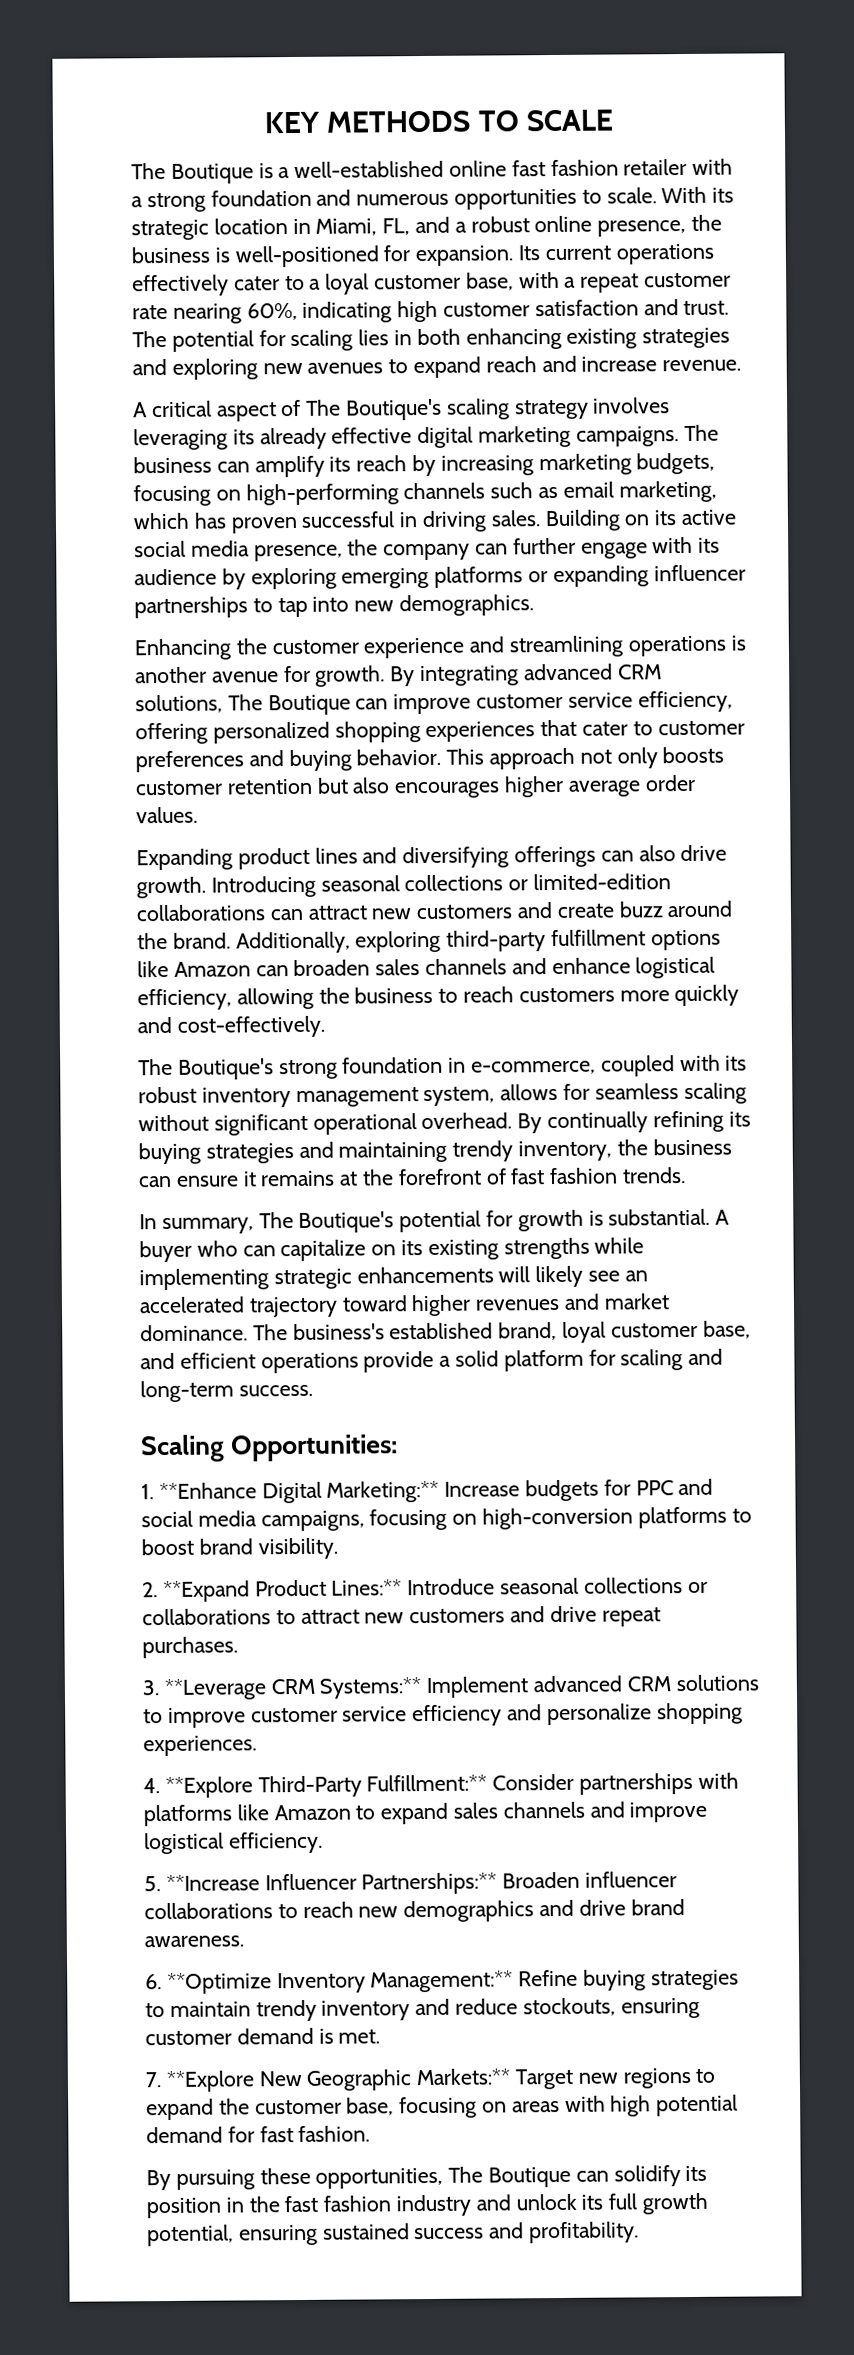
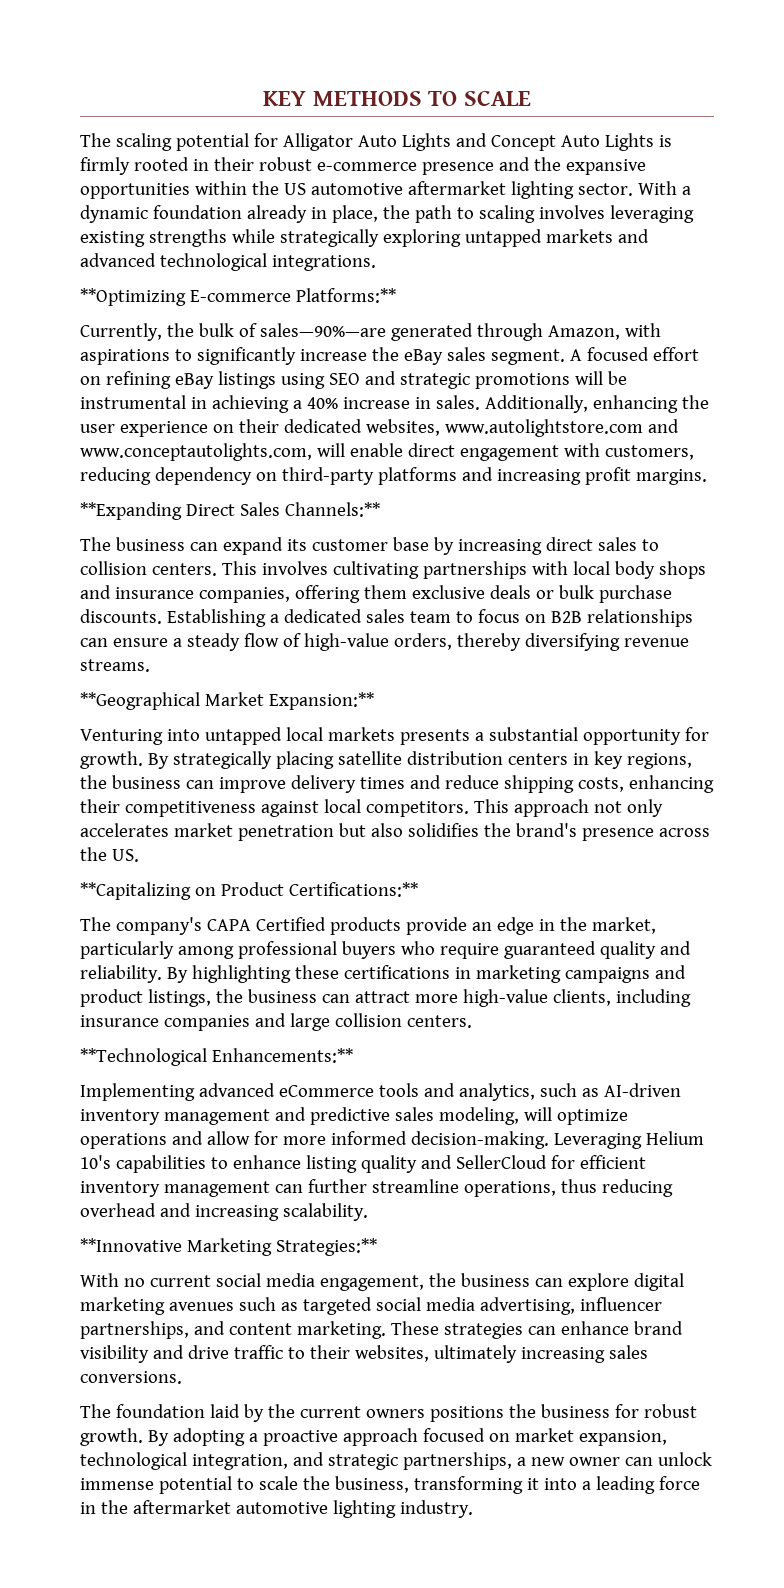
[170,158,734,184] [131,186,735,213] [131,214,723,241] [131,243,714,268] [132,271,732,297] [132,299,730,324] [132,327,731,352] [132,355,742,380] [133,397,671,422] [133,424,719,451] [133,452,716,478] [133,480,717,507] [133,509,737,534] [134,536,721,562] [134,564,746,590] [134,594,535,619] [134,635,746,661] [135,663,662,687] [135,690,733,716] [135,719,745,745] [135,746,725,773] [135,774,696,799] [136,806,198,824] [136,844,728,871] [136,873,672,899] [136,900,734,922] [137,929,721,954] [137,956,716,979] [137,984,740,1011] [137,1015,325,1038] [138,1054,748,1080] [138,1082,747,1108] [138,1110,751,1136] [138,1138,732,1165] [138,1167,687,1188] [139,1208,731,1235] [139,1237,645,1263] [139,1265,648,1291] [139,1293,670,1318] [140,1320,751,1343] [140,1348,724,1374] [140,1380,313,1403] [140,1434,399,1463] [141,1478,714,1504] [141,1506,752,1532] [141,1537,338,1560] [142,1577,708,1603] [142,1605,661,1627] [142,1636,238,1659] [142,1674,759,1701] [143,1702,743,1729] [143,1735,257,1757] [143,1772,739,1799] [143,1801,708,1827] [144,1831,323,1855] [144,1871,678,1895] [144,1899,685,1923] [144,1935,244,1948] [145,1969,739,1995] [145,1997,700,2022] [145,2027,381,2046] [145,2068,716,2093] [146,2094,739,2121] [146,2125,371,2144] [146,2165,708,2191] [146,2192,709,2219] [147,2221,640,2247] Boutique is a well-established online fast fashion retailer with a strong foundation and numerous opportunities to scale. With its strategic location in Miami, FL, and a robust online presence, the business is well-positioned for expansion. Its current operations effectively cater to a loyal customer base, with a repeat customer rate nearing 60%, indicating high customer satisfaction and trust. The potential for scaling lies in both enhancing existing strategies and exploring new avenues to expand reach and increase revenue. // A critical aspect of The Boutique's scaling strategy involves leveraging its already effective digital marketing campaigns. The business can amplify its reach by increasing marketing budgets, focusing on high-performing channels such as email marketing, which has proven successful in driving sales. Building on its active social media presence, the company can further engage with its audience by exploring emerging platforms or expanding influencer partnerships to tap into new demographics. // Enhancing the customer experience and streamlining operations is another avenue for growth. By integrating advanced CRM solutions, The Boutique can improve customer service efficiency, offering personalized shopping experiences that cater to customer preferences and buying behavior. This approach not only boosts customer retention but also encourages higher average order values. // Expanding product lines and diversifying offerings can also drive growth. Introducing seasonal collections or limited-edition collaborations can attract new customers and create buzz around the brand. Additionally, exploring third-party fulfillment options like Amazon can broaden sales channels and enhance logistical efficiency, allowing the business to reach customers more quickly and cost-effectively. // The Boutique's strong foundation in e-commerce, coupled with its robust inventory management system, allows for seamless scaling without significant operational overhead. By continually refining its buying strategies and maintaining trendy inventory, the business can ensure it remains at the forefront of fast fashion trends. // In summary, The Boutique's potential for growth is substantial. A buyer who can capitalize on its existing strengths while implementing strategic enhancements will likely see an accelerated trajectory toward higher revenues and market dominance. The business's established brand, loyal customer base, and efficient operations provide a solid platform for scaling and long-term success. // Scaling Opportunities: // 1. **Enhance Digital Marketing:** Increase budgets for PPC and social media campaigns, focusing on high-conversion platforms to boost brand visibility. // 2. **Expand Product Lines:** Introduce seasonal collections or collaborations to attract new customers and drive repeat purchases. // 3. **Leverage CRM Systems:** Implement advanced CRM solutions to improve customer service efficiency and personalize shopping experiences. // 4. **Explore Third-Party Fulfillment:** Consider partnerships with platforms like Amazon to expand sales channels and improve logistical efficiency. // 5. **Increase Influencer Partnerships:** Broaden influencer collaborations to reach new demographics and drive brand awareness. // 6. **Optimize Inventory Management:** Refine buying strategies to maintain trendy inventory and reduce stockouts, ensuring customer demand is met. // 7. **Explore New Geographic Markets:** Target new regions to expand the customer base, focusing on areas with high potential demand for fast fashion. // By pursuing these opportunities, The Boutique can solidify its position in the fast fashion industry and unlock its full growth potential, ensuring sustained success and profitability. -> [115,133,672,151] [80,157,646,175] [80,181,691,199] [80,205,694,223] [80,229,649,247] [80,253,376,271] [80,288,396,306] [80,323,661,341] [80,347,699,365] [80,371,627,389] [80,395,709,413] [80,419,679,437] [80,443,694,461] [80,467,707,485] [80,502,380,520] [80,537,659,555] [80,561,706,579] [80,585,672,603] [80,609,693,627] [80,633,689,651] [80,659,150,672] [80,692,374,710] [80,727,709,745] [80,751,692,769] [80,775,714,793] [80,799,663,817] [80,823,710,841] [80,847,139,862] [80,882,418,900] [80,917,656,935] [80,941,691,959] [80,965,686,983] [80,989,691,1007] [80,1013,472,1031] [80,1048,353,1066] [80,1083,681,1101] [80,1107,628,1125] [80,1131,704,1149] [80,1155,646,1173] [80,1179,673,1197] [80,1203,368,1221] [80,1238,377,1256] [80,1273,684,1291] [80,1297,662,1315] [80,1321,683,1339] [80,1345,648,1363] [80,1371,182,1384] [80,1404,697,1422] [80,1428,667,1446] [80,1452,712,1470] [80,1476,700,1494] [80,1500,473,1518] scaling potential for Alligator Auto Lights and Concept Auto Lights is firmly rooted in their robust e-commerce presence and the expansive opportunities within the US automotive aftermarket lighting sector. With a dynamic foundation already in place, the path to scaling involves leveraging existing strengths while strategically exploring untapped markets and advanced technological integrations. // **Optimizing E-commerce Platforms:** // Currently, the bulk of sales—90%—are generated through Amazon, with aspirations to significantly increase the eBay sales segment. A focused effort on refining eBay listings using SEO and strategic promotions will be instrumental in achieving a 40% increase in sales. Additionally, enhancing the user experience on their dedicated websites, www.autolightstore.com and www.conceptautolights.com, will enable direct engagement with customers, reducing dependency on third-party platforms and increasing profit margins. // **Expanding Direct Sales Channels:** // The business can expand its customer base by increasing direct sales to collision centers. This involves cultivating partnerships with local body shops and insurance companies, offering them exclusive deals or bulk purchase discounts. Establishing a dedicated sales team to focus on B2B relationships can ensure a steady flow of high-value orders, thereby diversifying revenue streams. // **Geographical Market Expansion:** // Venturing into untapped local markets presents a substantial opportunity for growth. By strategically placing satellite distribution centers in key regions, the business can improve delivery times and reduce shipping costs, enhancing their competitiveness against local competitors. This approach not only accelerates market penetration but also solidifies the brand's presence across the US. // **Capitalizing on Product Certifications:** // The company's CAPA Certified products provide an edge in the market, particularly among professional buyers who require guaranteed quality and reliability. By highlighting these certifications in marketing campaigns and product listings, the business can attract more high-value clients, including insurance companies and large collision centers. // **Technological Enhancements:** // Implementing advanced eCommerce tools and analytics, such as AI-driven inventory management and predictive sales modeling, will optimize operations and allow for more informed decision-making. Leveraging Helium 10's capabilities to enhance listing quality and SellerCloud for efficient inventory management can further streamline operations, thus reducing overhead and increasing scalability. // **Innovative Marketing Strategies:** // With no current social media engagement, the business can explore digital marketing avenues such as targeted social media advertising, influencer partnerships, and content marketing. These strategies can enhance brand visibility and drive traffic to their websites, ultimately increasing sales conversions. // The foundation laid by the current owners positions the business for robust growth. By adopting a proactive approach focused on market expansion, technological integration, and strategic partnerships, a new owner can unlock immense potential to scale the business, transforming it into a leading force in the aftermarket automotive lighting industry.

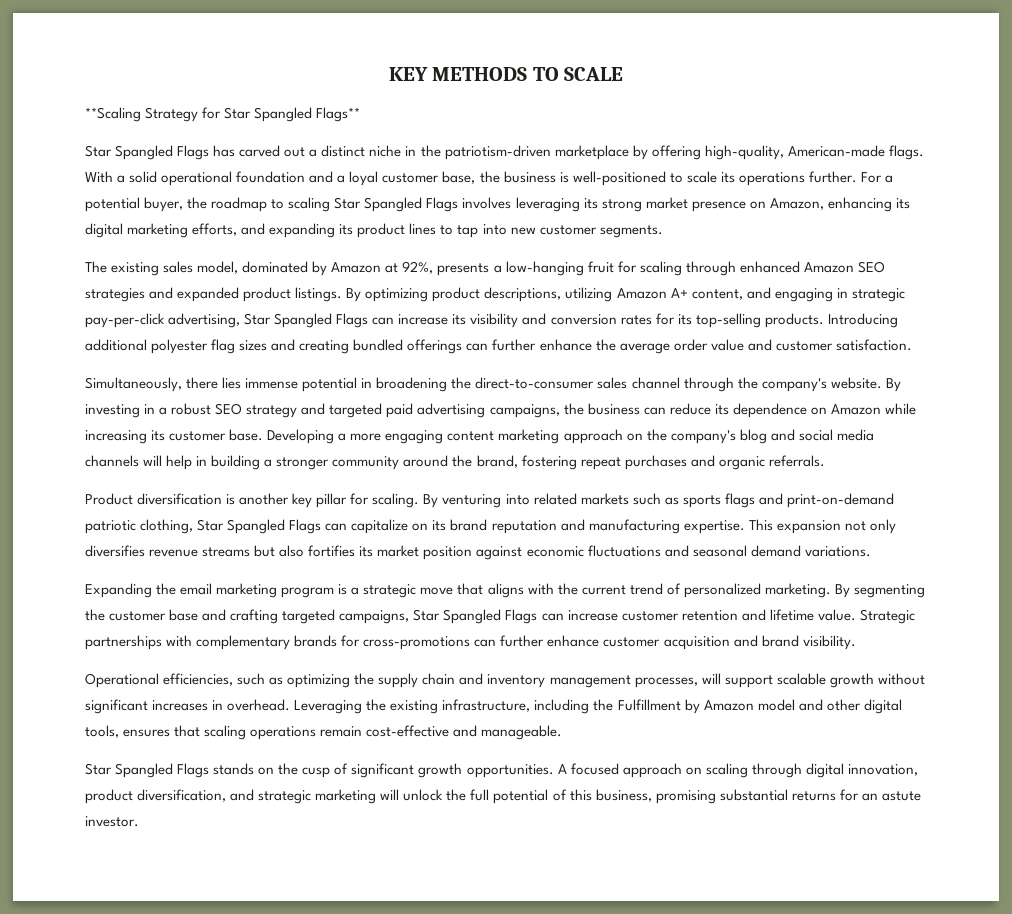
[80,133,672,151] [80,157,646,175] [80,181,691,199] [80,205,694,223] [80,229,649,247] [80,253,376,271] [80,288,396,306] [80,323,661,341] [80,347,699,365] [80,371,627,389] [80,395,709,413] [80,419,679,437] [80,443,694,461] [80,467,707,485] [80,502,380,520] [80,537,659,555] [80,561,706,579] [80,585,672,603] [80,609,693,627] [80,633,689,651] [80,659,150,672] [80,692,374,710] [80,727,709,745] [80,751,692,769] [80,775,714,793] [80,799,663,817] [80,823,710,841] [80,847,139,862] [80,882,418,900] [80,917,656,935] [80,941,691,959] [80,965,686,983] [80,989,691,1007] [80,1013,472,1031] [80,1048,353,1066] [80,1083,681,1101] [80,1107,628,1125] [80,1131,704,1149] [80,1155,646,1173] [80,1179,673,1197] [80,1203,368,1221] [80,1238,377,1256] [80,1273,684,1291] [80,1297,662,1315] [80,1321,683,1339] [80,1345,648,1363] [80,1371,182,1384] [80,1404,697,1422] [80,1428,667,1446] [80,1452,712,1470] [80,1476,700,1494] [80,1500,473,1518] The scaling potential for Alligator Auto Lights and Concept Auto Lights is firmly rooted in their robust e-commerce presence and the expansive opportunities within the US automotive aftermarket lighting sector. With a dynamic foundation already in place, the path to scaling involves leveraging existing strengths while strategically exploring untapped markets and advanced technological integrations. // **Optimizing E-commerce Platforms:** // Currently, the bulk of sales—90%—are generated through Amazon, with aspirations to significantly increase the eBay sales segment. A focused effort on refining eBay listings using SEO and strategic promotions will be instrumental in achieving a 40% increase in sales. Additionally, enhancing the user experience on their dedicated websites, www.autolightstore.com and www.conceptautolights.com, will enable direct engagement with customers, reducing dependency on third-party platforms and increasing profit margins. // **Expanding Direct Sales Channels:** // The business can expand its customer base by increasing direct sales to collision centers. This involves cultivating partnerships with local body shops and insurance companies, offering them exclusive deals or bulk purchase discounts. Establishing a dedicated sales team to focus on B2B relationships can ensure a steady flow of high-value orders, thereby diversifying revenue streams. // **Geographical Market Expansion:** // Venturing into untapped local markets presents a substantial opportunity for growth. By strategically placing satellite distribution centers in key regions, the business can improve delivery times and reduce shipping costs, enhancing their competitiveness against local competitors. This approach not only accelerates market penetration but also solidifies the brand's presence across the US. // **Capitalizing on Product Certifications:** // The company's CAPA Certified products provide an edge in the market, particularly among professional buyers who require guaranteed quality and reliability. By highlighting these certifications in marketing campaigns and product listings, the business can attract more high-value clients, including insurance companies and large collision centers. // **Technological Enhancements:** // Implementing advanced eCommerce tools and analytics, such as AI-driven inventory management and predictive sales modeling, will optimize operations and allow for more informed decision-making. Leveraging Helium 10's capabilities to enhance listing quality and SellerCloud for efficient inventory management can further streamline operations, thus reducing overhead and increasing scalability. // **Innovative Marketing Strategies:** // With no current social media engagement, the business can explore digital marketing avenues such as targeted social media advertising, influencer partnerships, and content marketing. These strategies can enhance brand visibility and drive traffic to their websites, ultimately increasing sales conversions. // The foundation laid by the current owners positions the business for robust growth. By adopting a proactive approach focused on market expansion, technological integration, and strategic partnerships, a new owner can unlock immense potential to scale the business, transforming it into a leading force in the aftermarket automotive lighting industry. -> [85,107,361,122] [85,145,924,160] [85,171,893,186] [85,197,910,212] [85,223,663,238] [85,261,885,276] [85,287,905,302] [85,313,898,328] [85,339,912,354] [85,377,901,392] [85,403,916,418] [85,429,874,444] [85,455,825,470] [85,493,894,508] [85,519,896,534] [85,545,871,560] [85,583,925,598] [85,609,915,624] [85,635,856,650] [85,673,925,688] [85,699,902,714] [85,725,563,740] [85,763,918,778] [85,789,921,804] [85,816,139,827] **Scaling Strategy for Star Spangled Flags** // Star Spangled Flags has carved out a distinct niche in the patriotism-driven marketplace by offering high-quality, American-made flags. With a solid operational foundation and a loyal customer base, the business is well-positioned to scale its operations further. For a potential buyer, the roadmap to scaling Star Spangled Flags involves leveraging its strong market presence on Amazon, enhancing its digital marketing efforts, and expanding its product lines to tap into new customer segments. // The existing sales model, dominated by Amazon at 92%, presents a low-hanging fruit for scaling through enhanced Amazon SEO strategies and expanded product listings. By optimizing product descriptions, utilizing Amazon A+ content, and engaging in strategic pay-per-click advertising, Star Spangled Flags can increase its visibility and conversion rates for its top-selling products. Introducing additional polyester flag sizes and creating bundled offerings can further enhance the average order value and customer satisfaction. // Simultaneously, there lies immense potential in broadening the direct-to-consumer sales channel through the company's website. By investing in a robust SEO strategy and targeted paid advertising campaigns, the business can reduce its dependence on Amazon while increasing its customer base. Developing a more engaging content marketing approach on the company's blog and social media channels will help in building a stronger community around the brand, fostering repeat purchases and organic referrals. // Product diversification is another key pillar for scaling. By venturing into related markets such as sports flags and print-on-demand patriotic clothing, Star Spangled Flags can capitalize on its brand reputation and manufacturing expertise. This expansion not only diversifies revenue streams but also fortifies its market position against economic fluctuations and seasonal demand variations. // Expanding the email marketing program is a strategic move that aligns with the current trend of personalized marketing. By segmenting the customer base and crafting targeted campaigns, Star Spangled Flags can increase customer retention and lifetime value. Strategic partnerships with complementary brands for cross-promotions can further enhance customer acquisition and brand visibility. // Operational efficiencies, such as optimizing the supply chain and inventory management processes, will support scalable growth without significant increases in overhead. Leveraging the existing infrastructure, including the Fulfillment by Amazon model and other digital tools, ensures that scaling operations remain cost-effective and manageable. // Star Spangled Flags stands on the cusp of significant growth opportunities. A focused approach on scaling through digital innovation, product diversification, and strategic marketing will unlock the full potential of this business, promising substantial returns for an astute investor.

